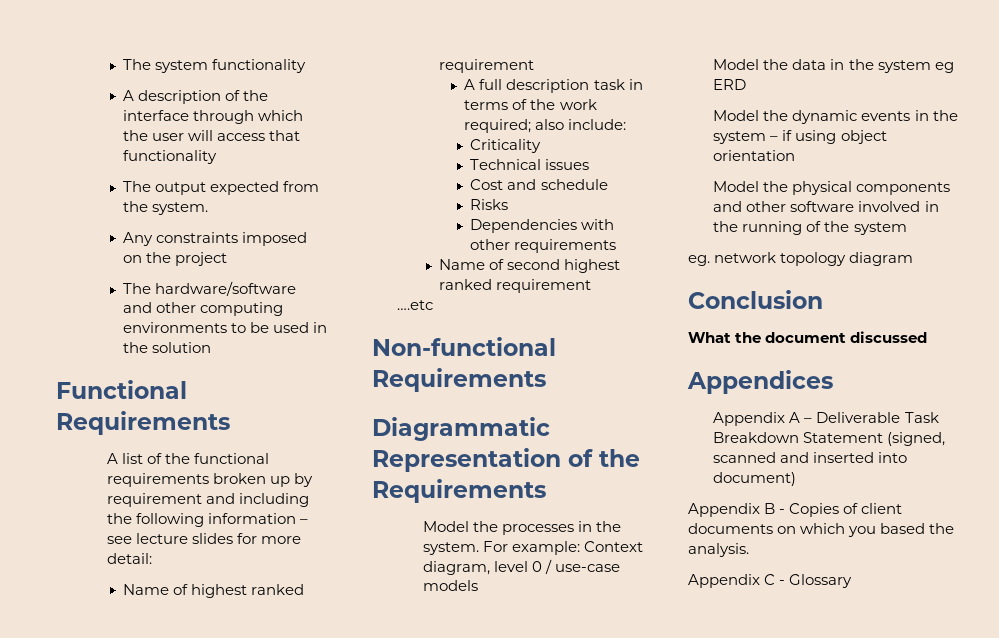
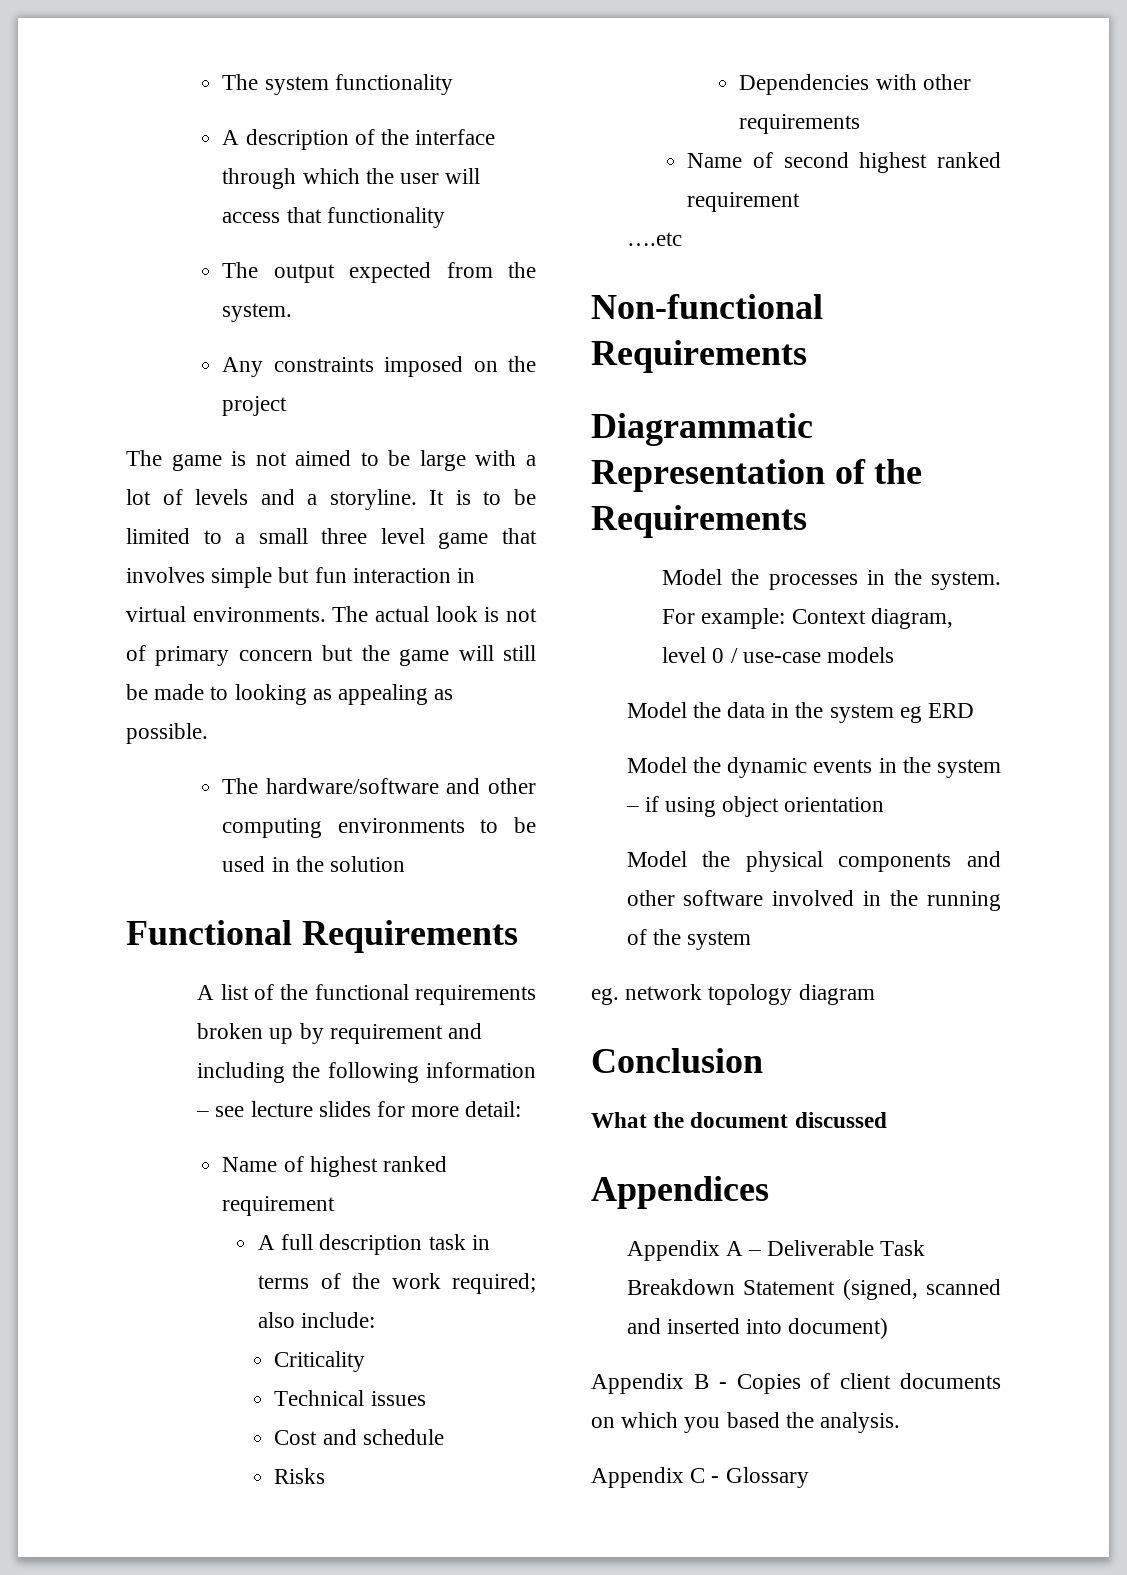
(228, 259) none -> [126,450,536,471] [126,489,536,510] [126,528,537,549] [126,567,476,588] [126,606,537,622] [126,645,536,666] [126,684,454,705] [126,723,208,744] // The game is not aimed to be large with a lot of levels and a storyline. It is to be limited to a small three level game that involves simple but fun interaction in virtual environments. The actual look is not of primary concern but the game will still be made to looking as appealing as possible.

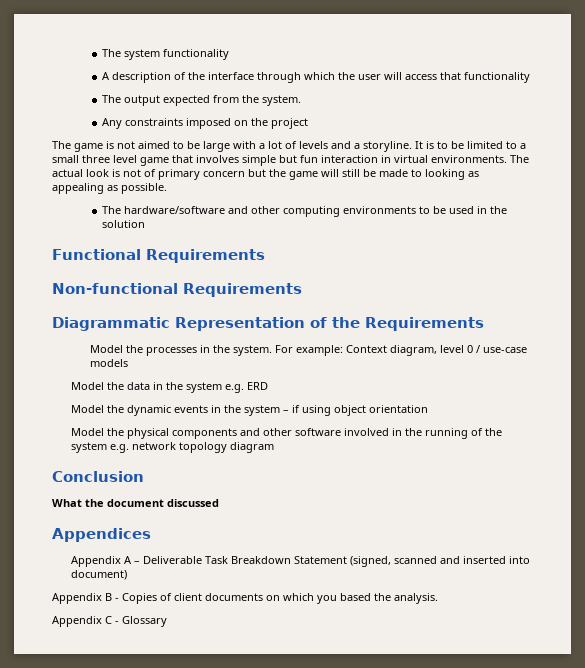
[197,984,536,1005] [197,1023,483,1044] [197,1062,536,1083] [196,1101,522,1117] [222,1156,448,1177] [222,1196,336,1216] [258,1234,490,1255] [258,1273,536,1294] [258,1312,376,1328] [274,1351,366,1372] [274,1390,426,1406] [274,1429,444,1445] [274,1468,326,1484] [739,74,971,95] [739,114,861,134] [687,152,1001,173] [687,192,801,212] [626,232,682,246] // A list of the functional requirements broken up by requirement and including the following information – see lecture slides for more detail: // Name of highest ranked requirement // A full description task in terms of the work required; also include: // Criticality // Technical issues // Cost and schedule // Risks // Dependencies with other requirements // Name of second highest ranked requirement // ….etc -> (265, 256) none
[899,706,922,723] eg -> [225,384,245,393] e.g.
[591,988,619,1005] // eg. -> [110,444,130,453] e.g.

